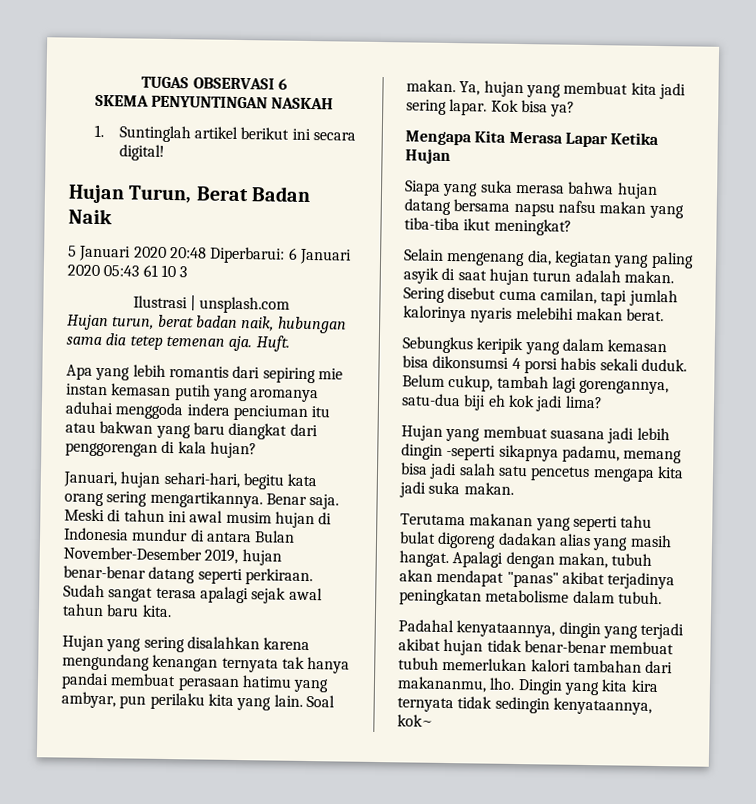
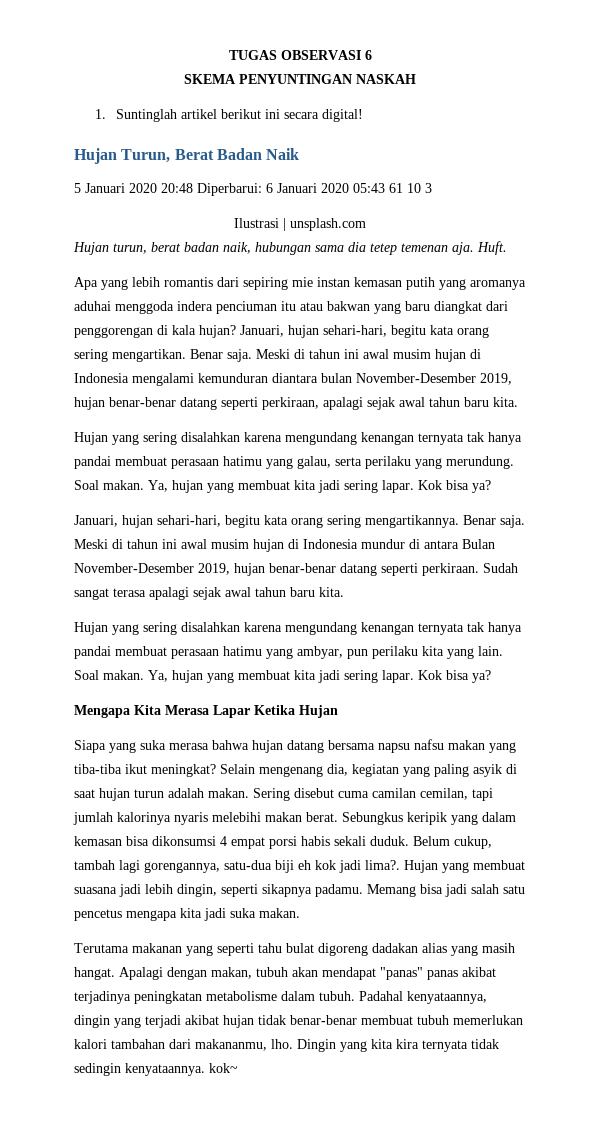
(257, 450) none -> [240,325,489,338] [74,349,481,362] [74,373,512,386] [74,397,518,410] [74,432,522,445] [74,456,514,469] [74,480,491,493] Januari, hujan sehari-hari, begitu kata orang sering mengartikan. Benar saja. Meski di tahun ini awal musim hujan di Indonesia mengalami kemunduran diantara bulan November-Desember 2019, hujan benar-benar datang seperti perkiraan, apalagi sejak awal tahun baru kita. // Hujan yang sering disalahkan karena mengundang kenangan ternyata tak hanya pandai membuat perasaan hatimu yang galau, serta perilaku yang merundung. Soal makan. Ya, hujan yang membuat kita jadi sering lapar. Kok bisa ya?
(572, 227) // -> (216, 770) none
[539,288,597,305] camilan, -> [372,788,468,800] camilan cemilan,
(665, 315) // -> (338, 817) none
(521, 363) none -> [231,837,265,849] empat
[564,395,603,409] lima? // -> [365,860,400,870] lima?.
[401,443,683,464] dingin -seperti sikapnya padamu, memang -> [177,884,416,897] dingin, seperti sikapnya padamu. Memang
(559, 579) none -> [427,970,458,980] panas
(662, 598) // -> (355, 996) none
[552,697,652,715] kenyataannya, -> [125,1063,205,1076] kenyataannya.

